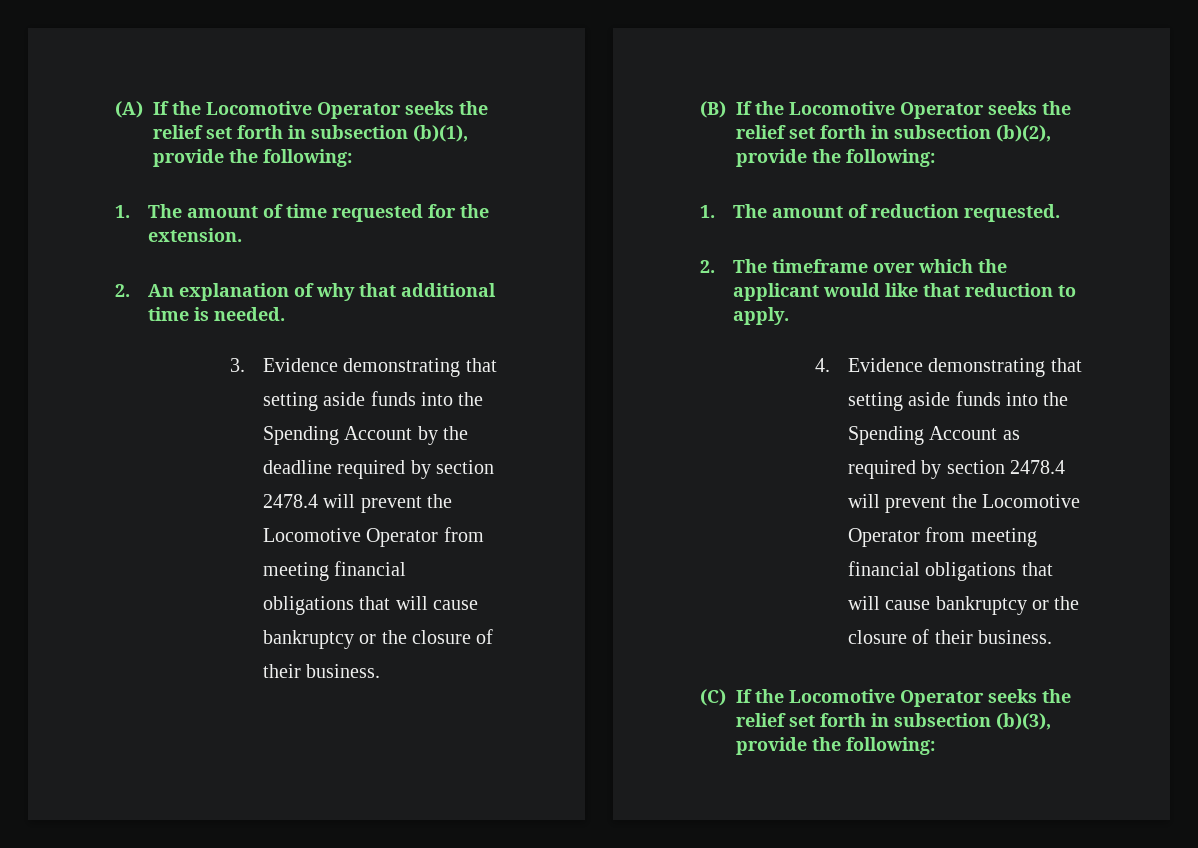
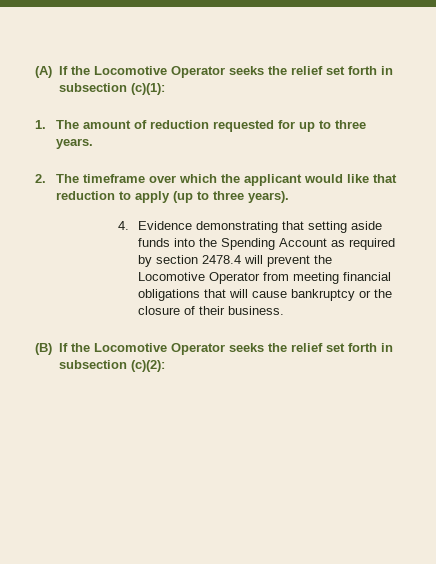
[413,125,468,142] [153,149,352,167] [115,204,489,222] [147,228,242,242] [115,283,496,301] [147,307,285,321] [229,358,497,377] [262,391,484,411] [262,426,469,445] [262,460,495,479] [262,494,453,513] [262,527,484,547] [262,561,407,581] [262,596,479,615] [262,629,494,649] [262,664,381,678] [700,101,1071,119] [736,125,1051,142] [736,149,935,167] (b)(1), provide the following: // 1. The amount of time requested for the extension. // 2. An explanation of why that additional time is needed. // 3. Evidence demonstrating that setting aside funds into the Spending Account by the deadline required by section 2478.4 will prevent the Locomotive Operator from meeting financial obligations that will cause bankruptcy or the closure of their business. // (B) If the Locomotive Operator seeks the relief set forth in subsection (b)(2), provide the following: -> [130,83,165,95] (c)(1):
[963,204,1060,222] requested. -> [212,120,366,132] [55,138,93,149] requested for up to three years.
[732,307,789,325] apply. -> [134,191,289,203] apply (up to three years).
[700,689,726,706] (C) -> [35,343,52,355] (B)
[996,713,1051,730] [736,737,935,755] (b)(3), provide the following: -> [130,360,165,372] (c)(2):

